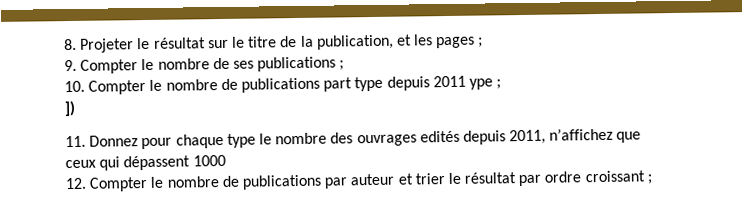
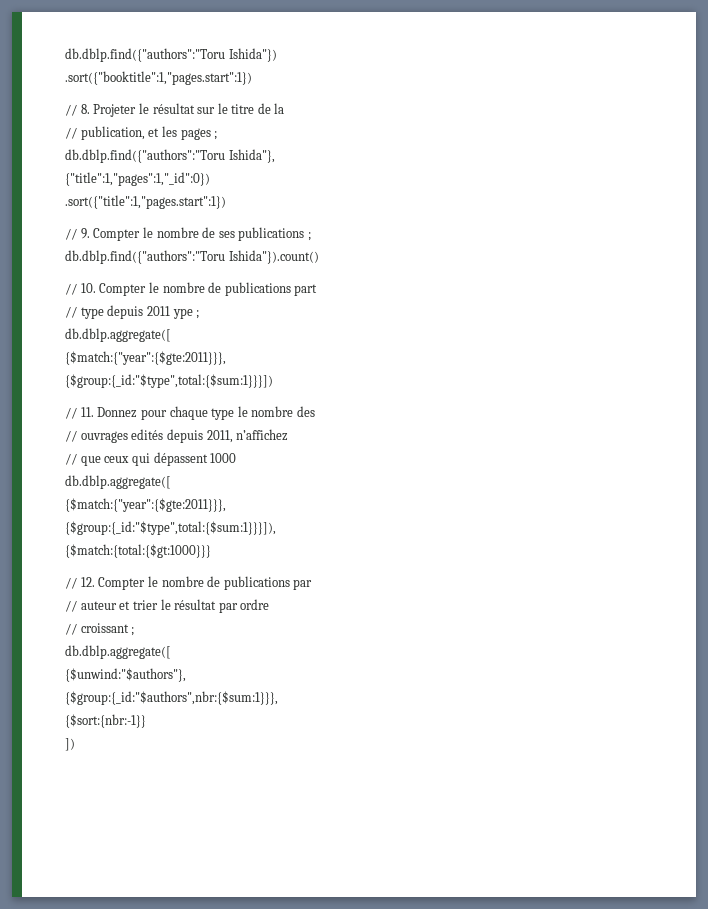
(64, 44) none -> [65,48,277,62] [65,71,253,85] [65,104,78,116] db.dblp.find({"authors":"Toru Ishida"}) // .sort({"booktitle":1,"pages.start":1}) // //
(314, 41) none -> [65,127,78,139] // //
(484, 42) none -> [65,149,275,163] [65,172,211,186] [65,195,227,209] [65,228,78,240] db.dblp.find({"authors":"Toru Ishida"}, // {"title":1,"pages":1,"_id":0}) // .sort({"title":1,"pages.start":1}) // //
(345, 65) none -> [65,250,319,264] [65,283,78,295] db.dblp.find({"authors":"Toru Ishida"}).count() // //
(353, 84) none -> [65,306,78,318] // //
[64,100,77,117] ]) // -> [65,328,172,342] [65,351,227,365] [65,374,274,388] [65,407,78,419] db.dblp.aggregate([ // {$match:{"year":{$gte:2011}}}, // {$group:{_id:"$type",total:{$sum:1}}}]) // //
(354, 138) none -> [65,430,78,442] // //
(614, 134) none -> [65,453,78,465] // //
(226, 160) none -> [65,475,172,489] [65,498,227,512] [65,521,277,535] [65,544,212,558] [65,577,78,589] db.dblp.aggregate([ // {$match:{"year":{$gte:2011}}}, // {$group:{_id:"$type",total:{$sum:1}}}]), // {$match:{total:{$gt:1000}}} // //
(349, 183) none -> [65,600,78,612] // //
(582, 177) none -> [65,623,78,635] // //
(652, 179) none -> [65,645,172,659] [65,668,187,682] [65,691,279,705] [65,714,147,728] [65,738,76,751] // db.dblp.aggregate([ // {$unwind:"$authors"}, // {$group:{_id:"$authors",nbr:{$sum:1}}}, // {$sort:{nbr:-1}} // ])

